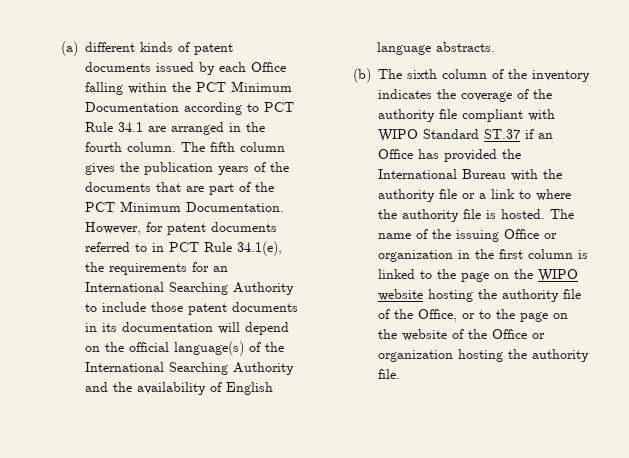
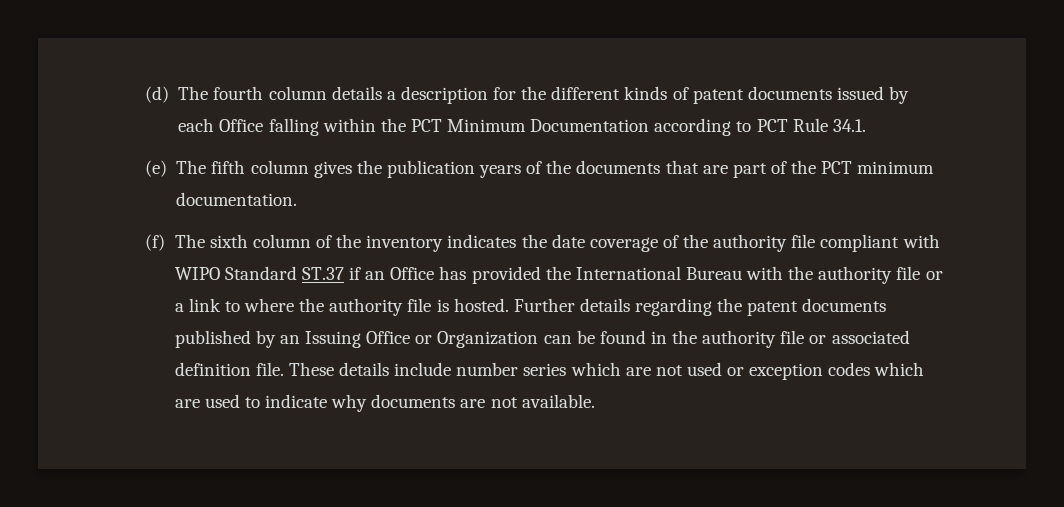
[61,41,79,56] (a) -> [144,86,547,104] (d) The fourth column details a description for the
[118,122,266,135] [85,142,177,152] 34.1 are arranged in the fourth column. -> [832,119,866,132] [144,160,167,177] 34.1. // (e)
[120,201,285,212] [85,222,278,235] [85,241,283,256] [85,262,229,275] [85,282,295,295] [85,302,299,315] [85,322,290,335] [85,341,285,356] [85,362,295,375] [85,382,274,395] [377,42,496,55] [353,68,372,83] Minimum Documentation. However, for patent documents referred to in PCT Rule 34.1(e), the requirements for an International Searching Authority to include those patent documents in its documentation will depend on the official language(s) of the International Searching Authority and the availability of English language abstracts. // (b) -> [857,161,935,174] [176,192,298,206] [144,234,165,251] minimum documentation. // (f)
(457, 94) none -> [551,234,585,248] date
[550,209,575,219] [378,229,558,242] [378,249,589,262] [378,269,579,282] [378,289,582,302] [378,309,569,322] [378,329,546,341] [378,349,590,362] [378,369,401,379] The name of the issuing Office or organization in the first column is linked to the page on the WIPO website hosting the authority file of the Office, or to the page on the website of the Office or organization hosting the authority file. -> [513,298,887,316] [174,330,910,348] [174,362,925,380] [174,394,595,412] Further details regarding the patent documents published by an Issuing Office or Organization can be found in the authority file or associated definition file. These details include number series which are not used or exception codes which are used to indicate why documents are not available.

